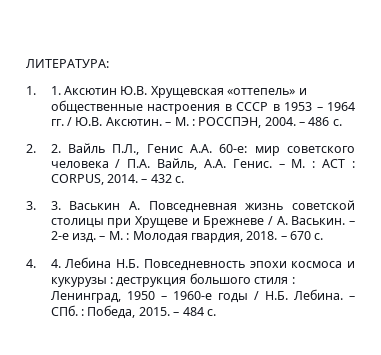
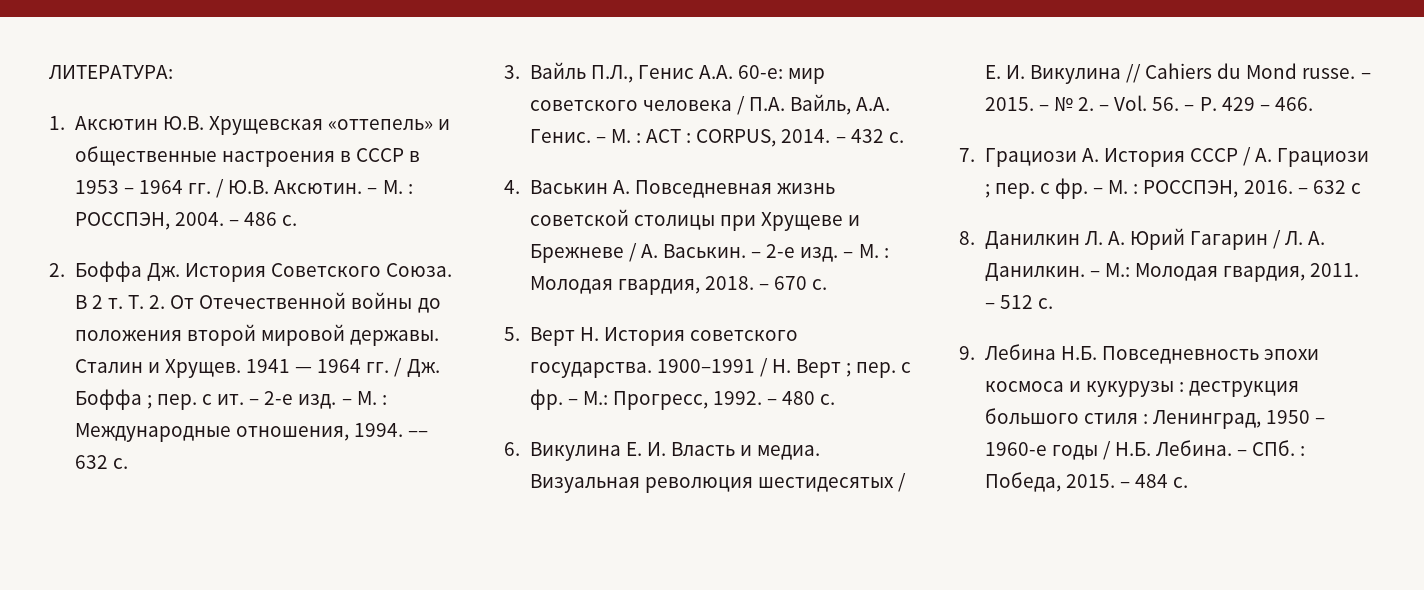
[50,86,61,95] 1. -> (65, 123) none
[50,144,61,153] 2. -> [74,261,453,282] [74,292,441,313] [74,324,439,346] [74,358,440,378] [74,389,387,410] [74,423,428,442] [74,455,128,469] [504,65,520,79] Боффа Дж. История Советского Союза. В 2 т. Т. 2. От Отечественной войны до положения второй мировой державы. Сталин и Хрущев. 1941 — 1964 гг. / Дж. Боффа ; пер. с ит. – 2-е изд. – М. : Международные отношения, 1994. –– 632 с. // 3.
[26,201,61,210] 3. 3. -> [504,180,520,194] 4.
[26,259,61,268] 4. 4. -> [504,327,798,346] [529,358,912,378] [529,389,836,410] [504,442,821,461] [529,473,906,493] [984,63,1371,84] [984,95,1313,111] [959,147,1370,167] [984,178,1361,199] [959,228,1326,250] [984,263,1360,282] [984,295,1053,309] [959,346,975,360] 5. Верт Н. История советского государства. 1900–1991 / Н. Верт ; пер. с фр. – М.: Прогресс, 1992. – 480 с. // 6. Викулина Е. И. Власть и медиа. Визуальная революция шестидесятых / Е. И. Викулина // Cahiers du Mond russe. – 2015. – № 2. – Vol. 56. – P. 429 – 466. // 7. Грациози А. История СССР / А. Грациози ; пер. с фр. – М. : РОССПЭН, 2016. – 632 с // 8. Данилкин Л. А. Юрий Гагарин / Л. А. Данилкин. – М.: Молодая гвардия, 2011. – 512 с. // 9.

